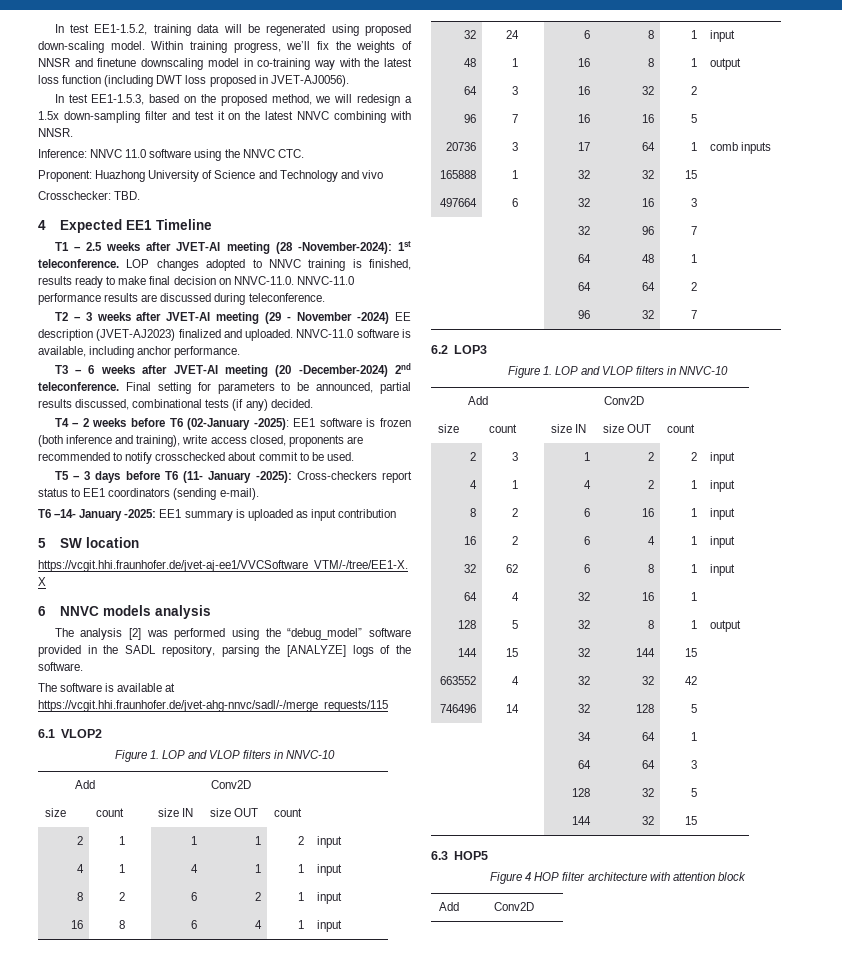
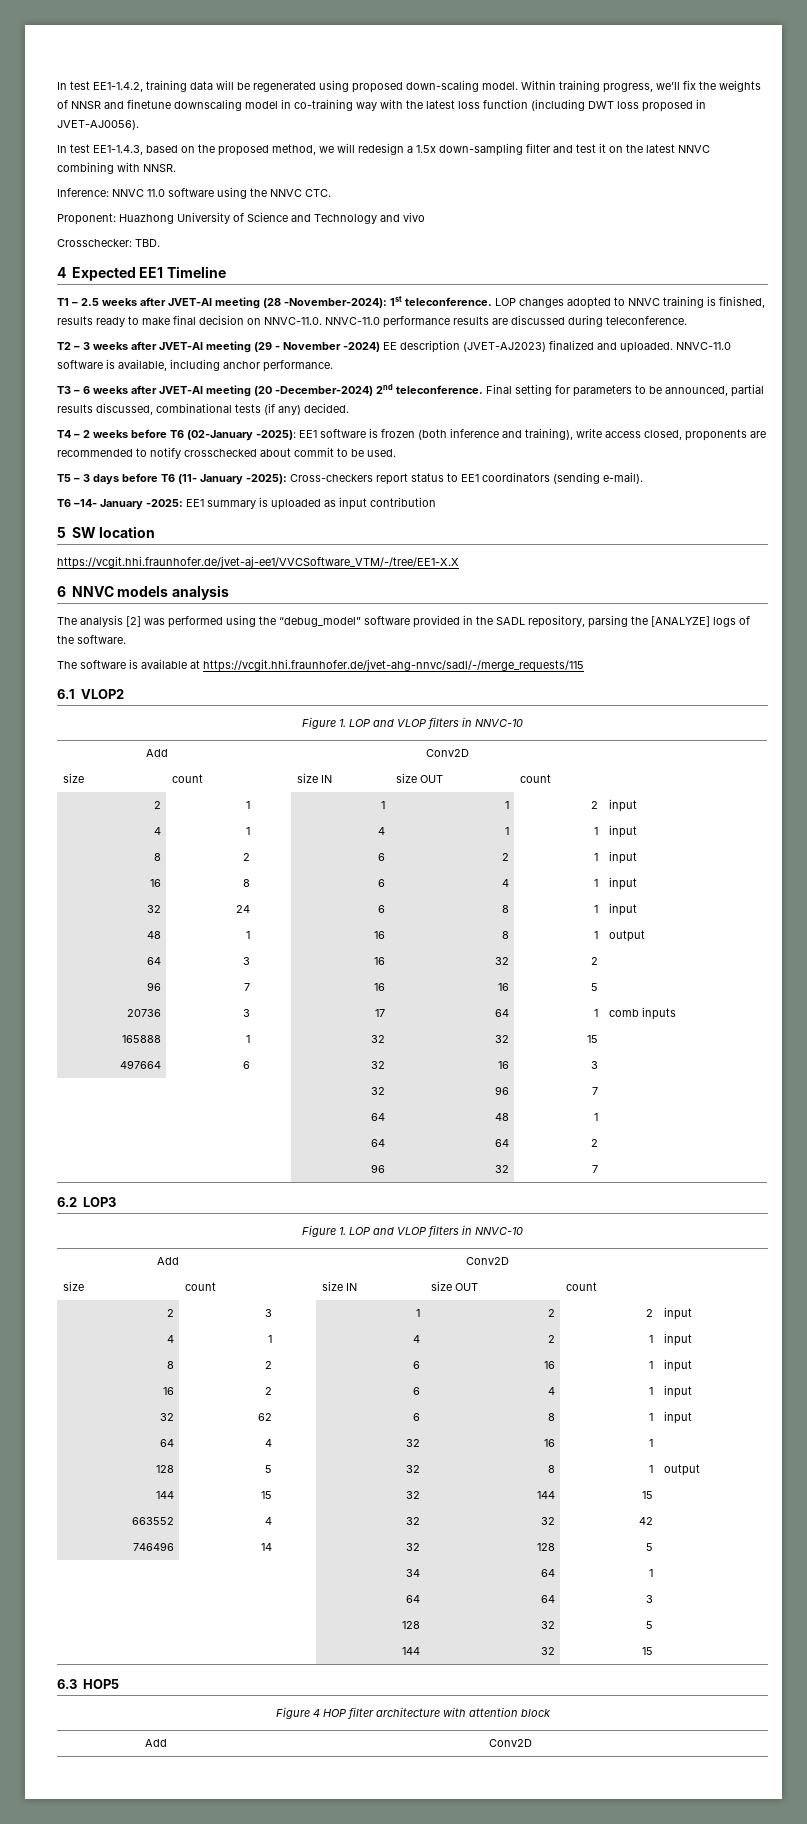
[54,24,148,35] In test EE1-1.5.2, -> [57,81,143,92] In test EE1-1.4.2,
[91,94,145,105] EE1-1.5.3, -> [93,145,143,155] EE1-1.4.3,

